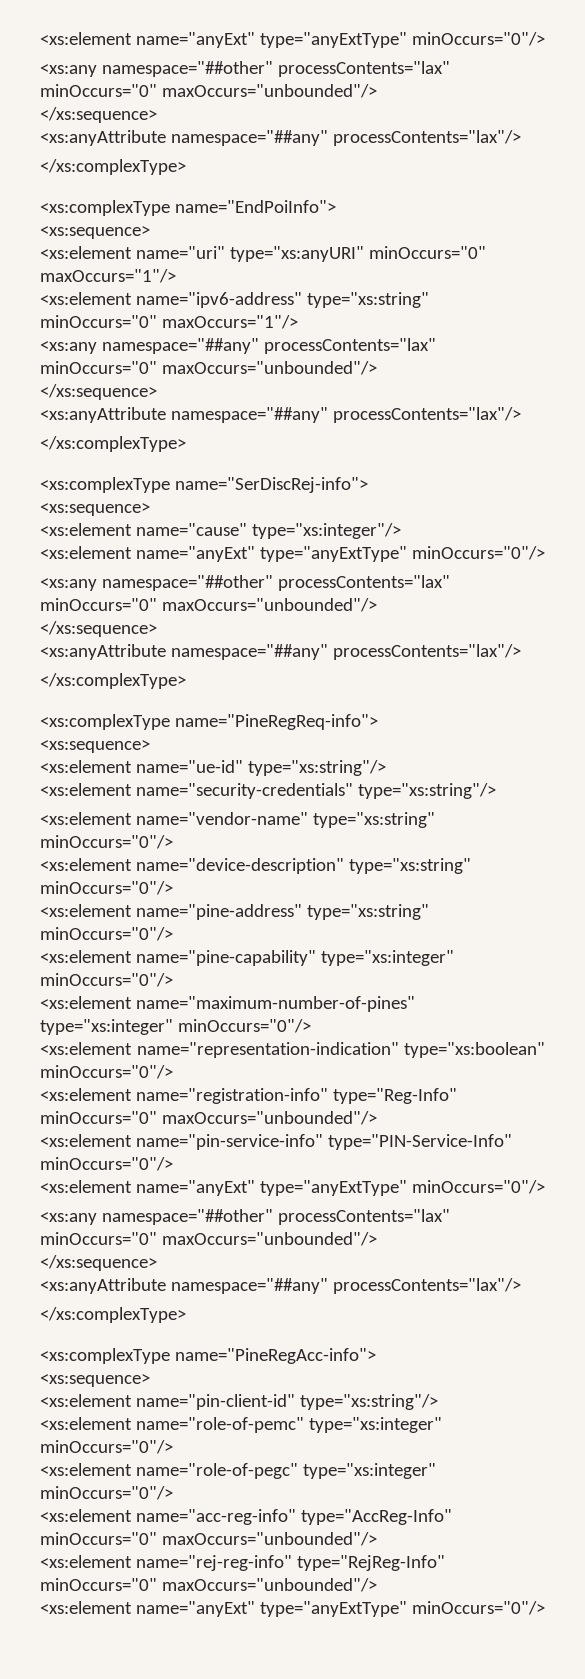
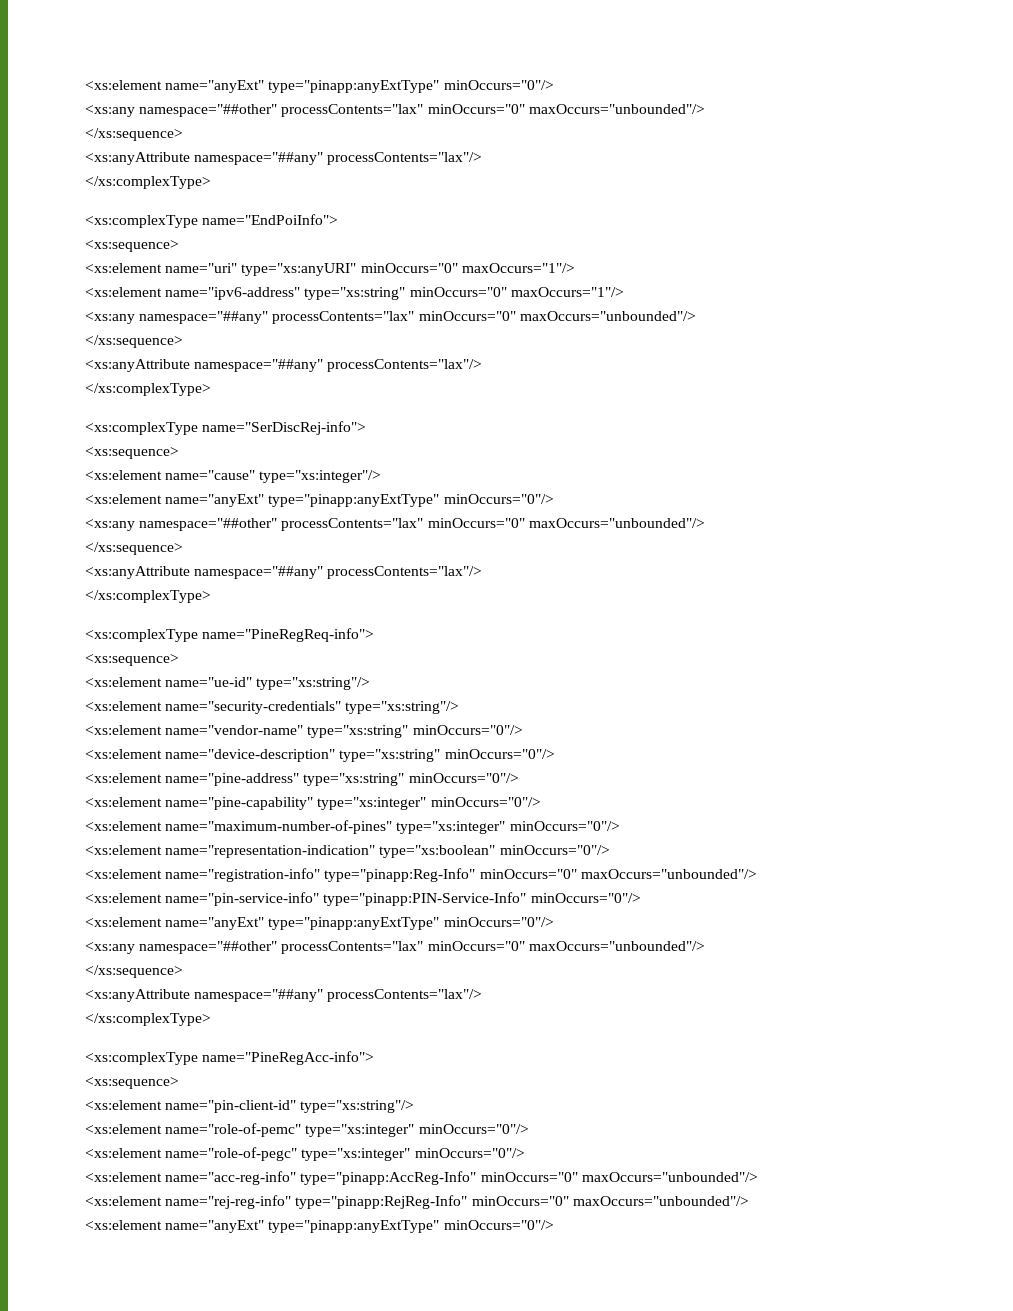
[40,32,407,48] <xs:element name="anyExt" type="anyExtType" -> [85,80,440,93] <xs:element name="anyExt" type="pinapp:anyExtType"
[259,546,407,562] type="anyExtType" -> [268,494,440,507] type="pinapp:anyExtType"
[332,1088,457,1104] type="Reg-Info" -> [324,868,476,882] type="pinapp:Reg-Info"
[327,1134,512,1150] type="PIN-Service-Info" -> [323,892,527,906] type="pinapp:PIN-Service-Info"
[259,1180,407,1196] type="anyExtType" -> [268,917,440,930] type="pinapp:anyExtType"
[300,1509,452,1525] type="AccReg-Info" -> [300,1171,477,1185] type="pinapp:AccReg-Info"
[296,1555,445,1571] type="RejReg-Info" -> [295,1195,468,1209] type="pinapp:RejReg-Info"
[259,1601,407,1617] type="anyExtType" -> [268,1220,440,1233] type="pinapp:anyExtType"

